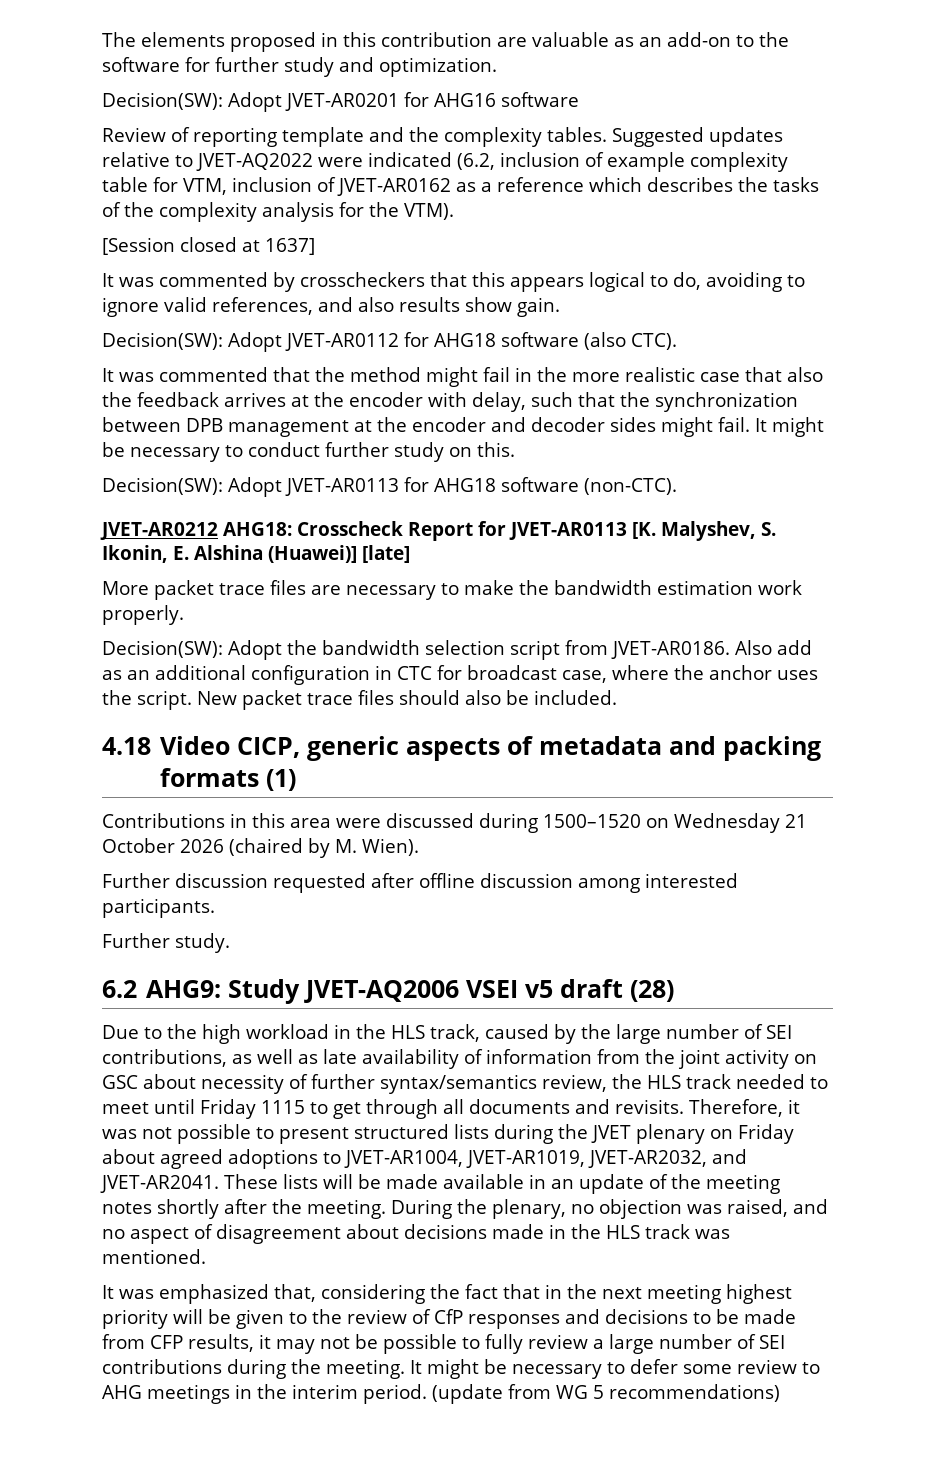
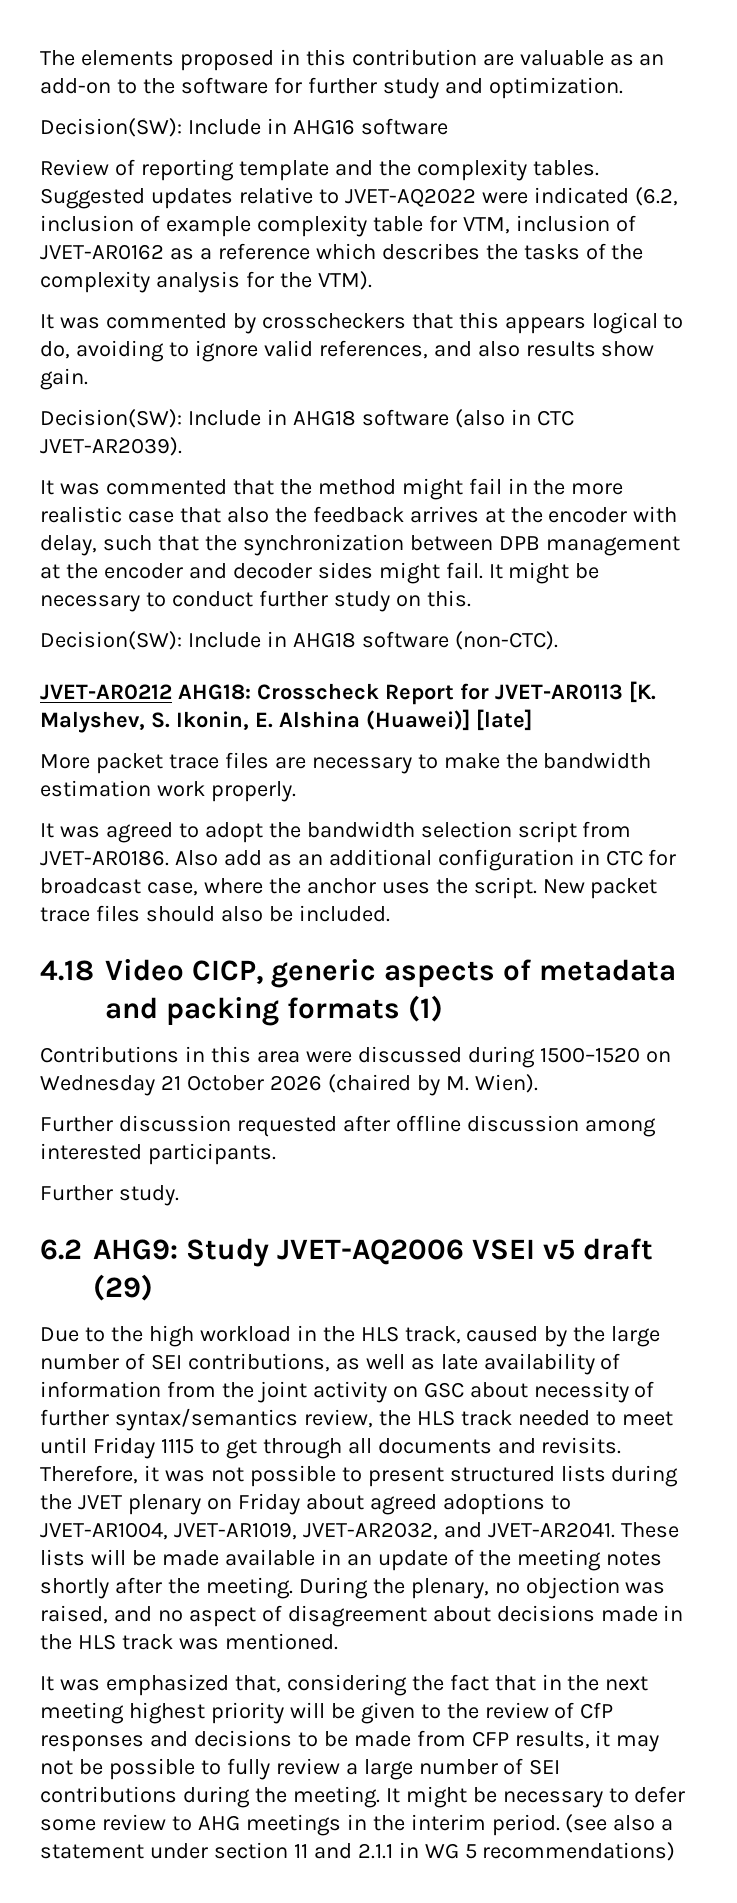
[228,92,429,112] Adopt JVET-AR0201 for -> [187,118,287,135] Include in
[102,237,315,255] // [Session closed at 1637] -> (372, 280) none
[228,332,677,352] Adopt JVET-AR0112 for AHG18 software (also CTC). -> [187,409,574,428] [40,437,182,456] Include in AHG18 software (also in CTC JVET-AR2039).
[228,477,429,497] Adopt JVET-AR0113 for -> [187,631,287,648] Include in
[102,640,282,660] Decision(SW): Adopt -> [40,822,263,843] It was agreed to adopt
[630,980,675,1002] (28) -> [93,1274,153,1301] (29)
[432,1384,551,1404] (update from -> [565,1814,674,1833] [40,1842,419,1859] (see also a statement under section 11 and 2.1.1 in

